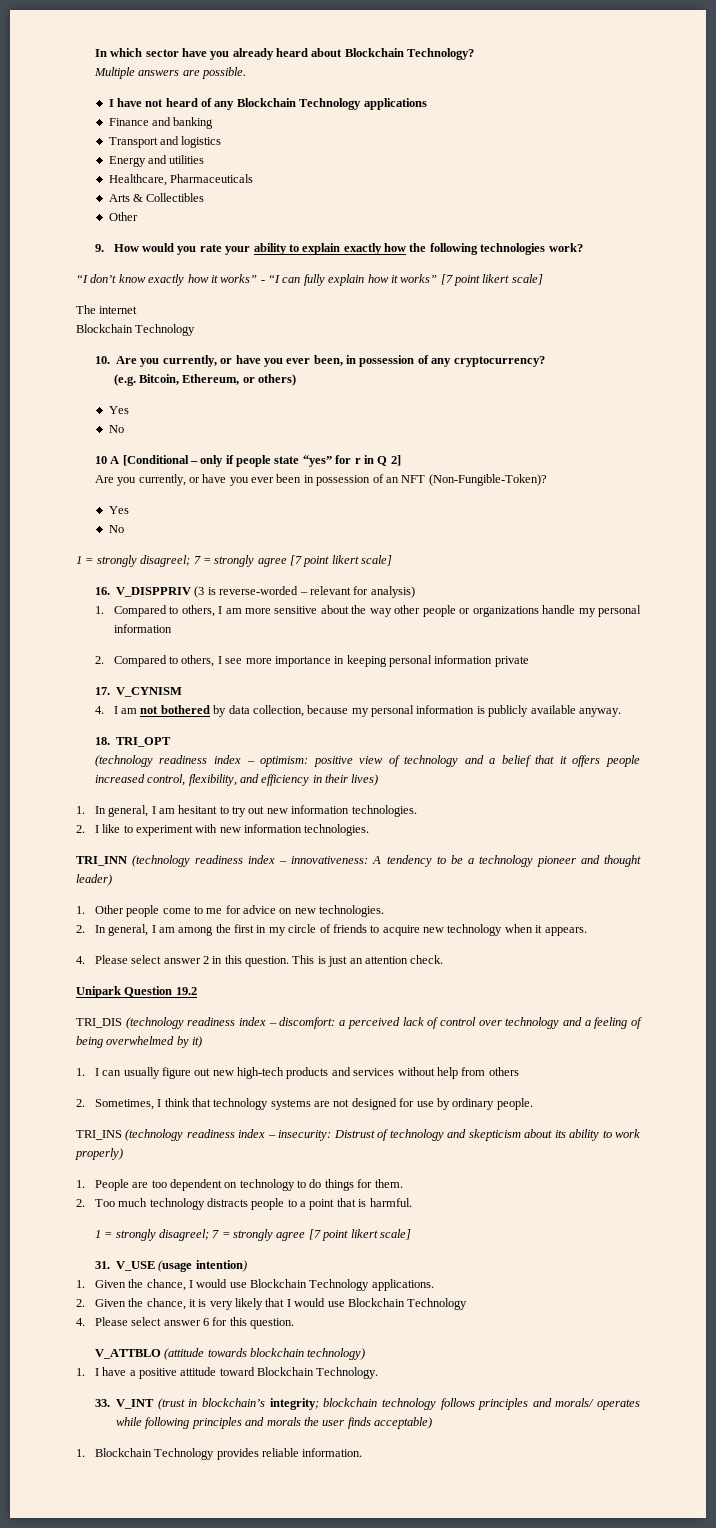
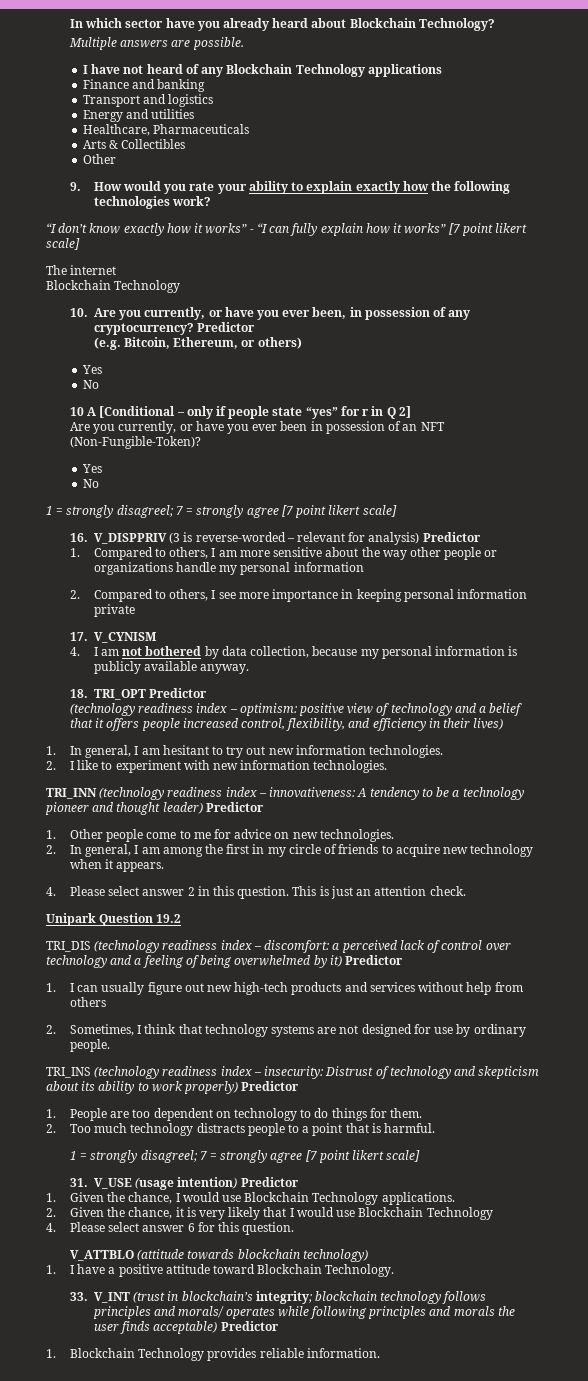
(545, 361) none -> [197,322,256,332] Predictor
(415, 592) none -> [422,532,481,542] Predictor
(172, 742) none -> [149,688,208,698] Predictor
(112, 880) none -> [205,802,264,812] Predictor
(203, 1042) none -> [345,955,404,965] Predictor
(123, 1154) none -> [241,1081,300,1091] Predictor
(247, 1266) none -> [240,1177,299,1187] Predictor
(433, 1423) none -> [220,1321,279,1331] Predictor

